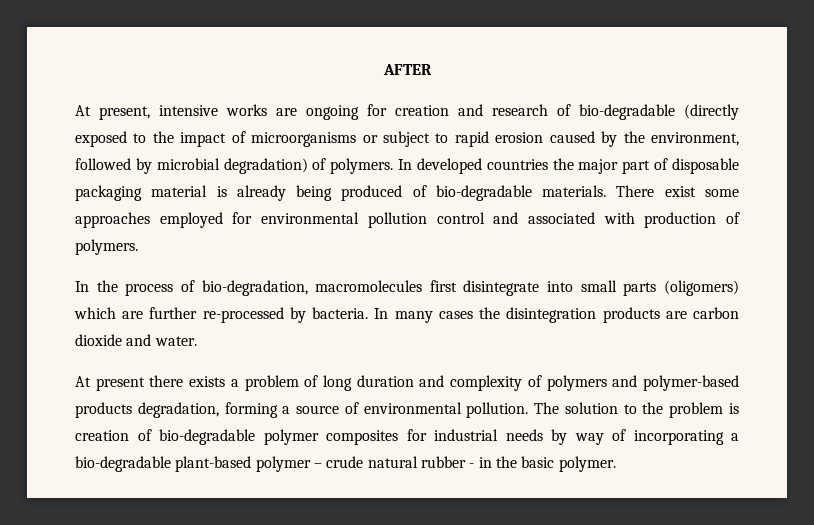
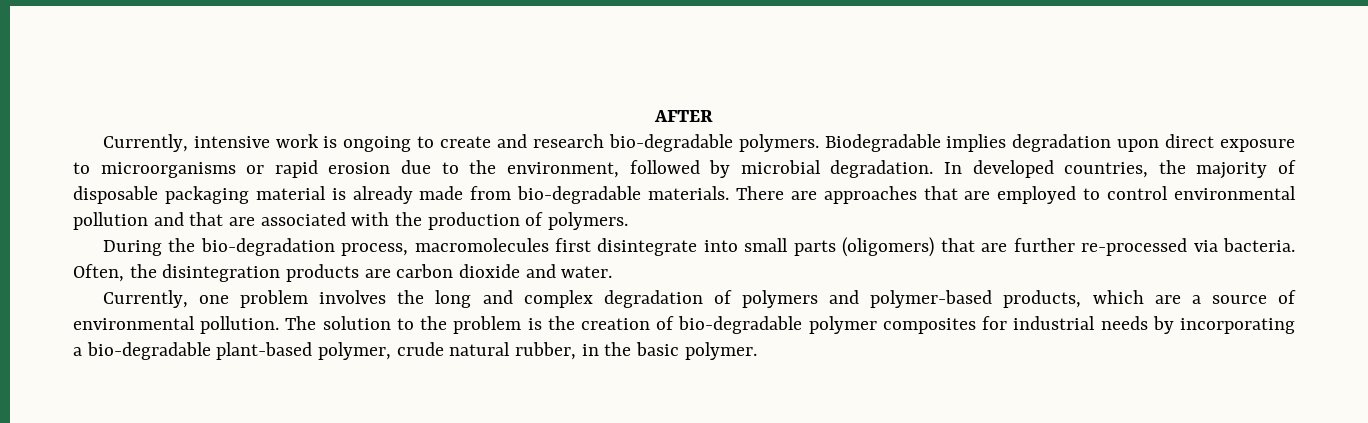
[75,104,739,120] [75,131,618,147] At present, intensive works are ongoing for creation and research of bio-degradable (directly exposed to the impact of microorganisms or subject to rapid erosion caused by -> [102,134,1295,152] [73,160,459,178] Currently, intensive work is ongoing to create and research bio-degradable polymers. Biodegradable implies degradation upon direct exposure to microorganisms or rapid erosion due to
[223,158,651,174] degradation) of polymers. In developed countries the major part -> [830,160,1268,179] degradation. In developed countries, the majority
[296,185,739,201] [75,212,519,228] being produced of bio-degradable materials. There exist some approaches employed for environmental pollution control and -> [419,186,1296,204] [73,212,256,230] made from bio-degradable materials. There are approaches that are employed to control environmental pollution and that are
(635, 218) none -> [395,212,423,226] the
[75,280,308,296] In the process of bio-degradation, -> [102,238,409,256] During the bio-degradation process,
[74,307,116,319] which -> [940,238,975,252] that
[289,307,473,323] by bacteria. In many cases -> [1193,238,1295,252] [73,264,124,282] via bacteria. Often,
[75,375,523,391] At present there exists a problem of long duration and complexity -> [102,290,703,308] Currently, one problem involves the long and complex degradation
[75,402,278,418] products degradation, forming -> [1003,290,1181,308] products, which are
(739, 408) none -> [547,316,575,330] the
[574,429,626,445] way of -> (1174, 325) none
[255,456,475,472] polymer – crude natural rubber - -> [318,342,577,360] polymer, crude natural rubber,

